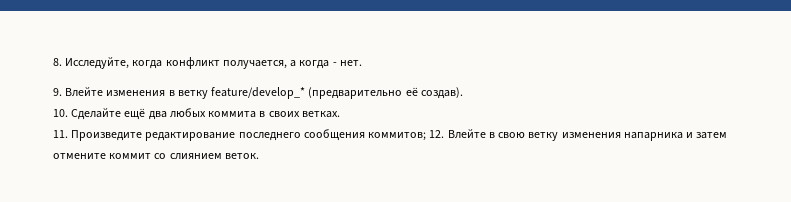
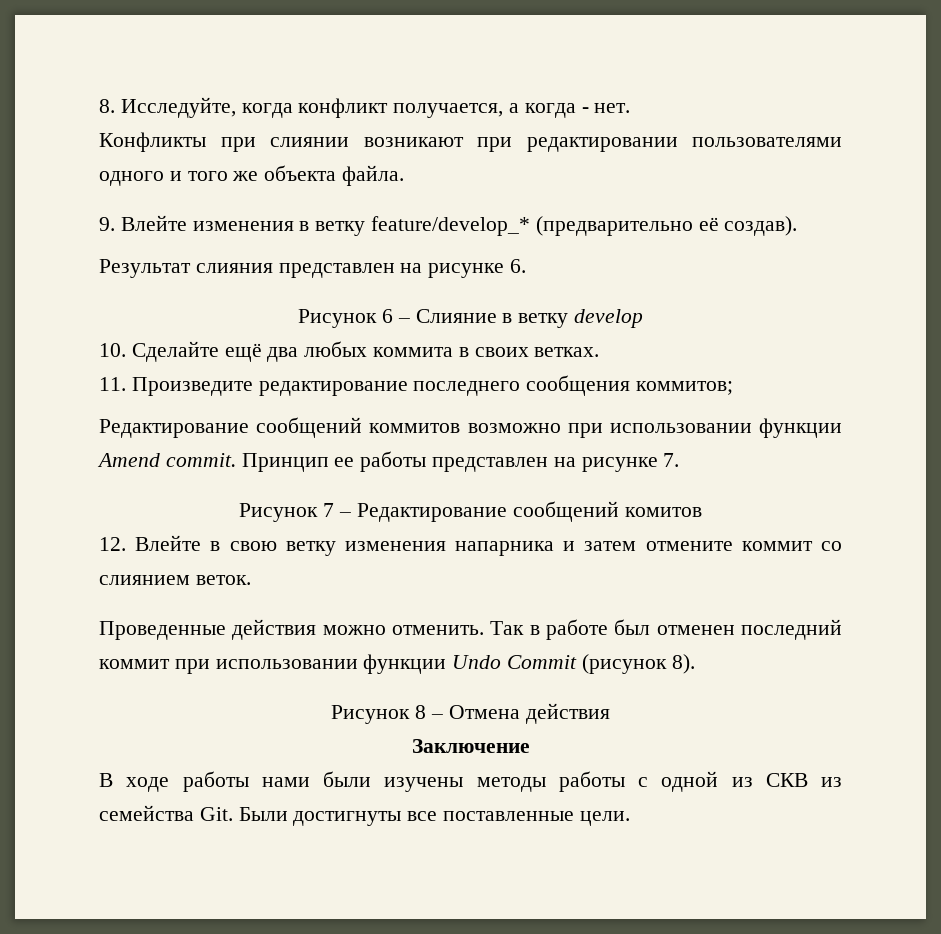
(362, 63) none -> [99,132,842,152] [99,165,405,186] // Конфликты при слиянии возникают при редактировании пользователями одного и того же объекта файла.
(463, 93) none -> [99,259,527,278] [298,309,643,328] // Результат слияния представлен на рисунке 6. // Рисунок 6 – Слияние в ветку develop
(427, 136) none -> [99,417,842,438] [97,451,680,472] [239,501,702,522] // Редактирование сообщений коммитов возможно при использовании функции Amend commit. Принцип ее работы представлен на рисунке 7. // Рисунок 7 – Редактирование сообщений комитов //
(259, 156) none -> [99,619,842,640] [99,654,695,674] [331,703,610,724] [411,739,530,753] [99,771,842,792] [99,805,630,826] // Проведенные действия можно отменить. Так в работе был отменен последний коммит при использовании функции Undo Commit (рисунок 8). // Рисунок 8 – Отмена действия // Заключение // В ходе работы нами были изучены методы работы c одной из СКВ из семейства Git. Были достигнуты все поставленные цели.

